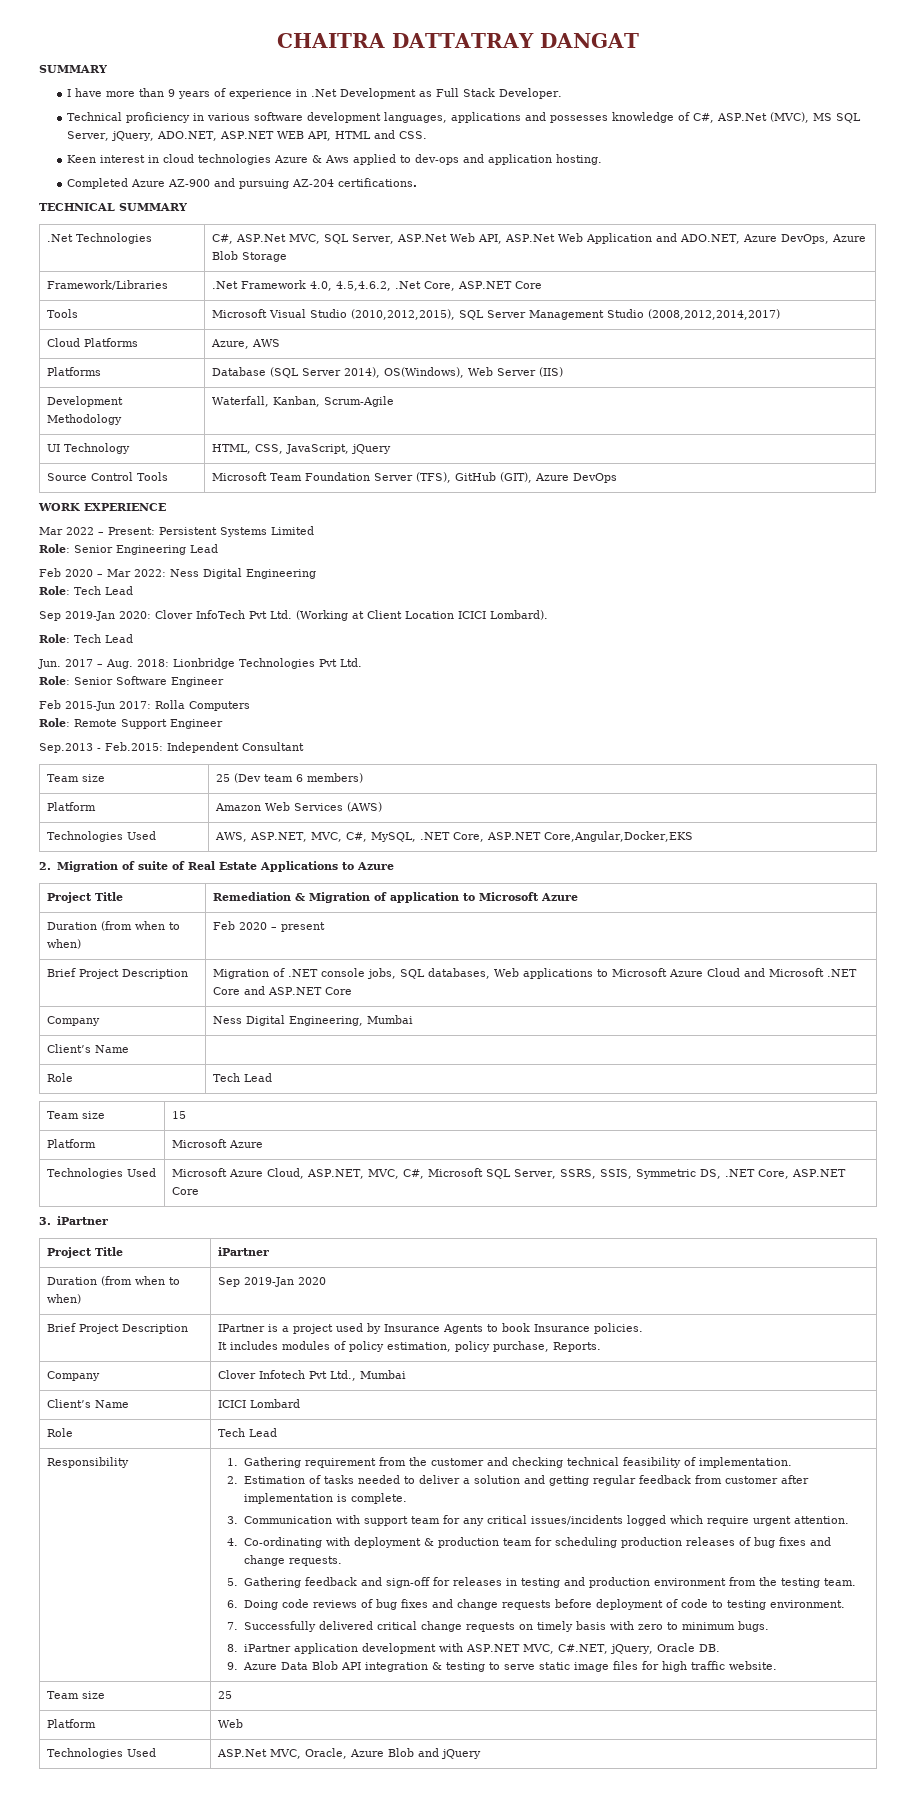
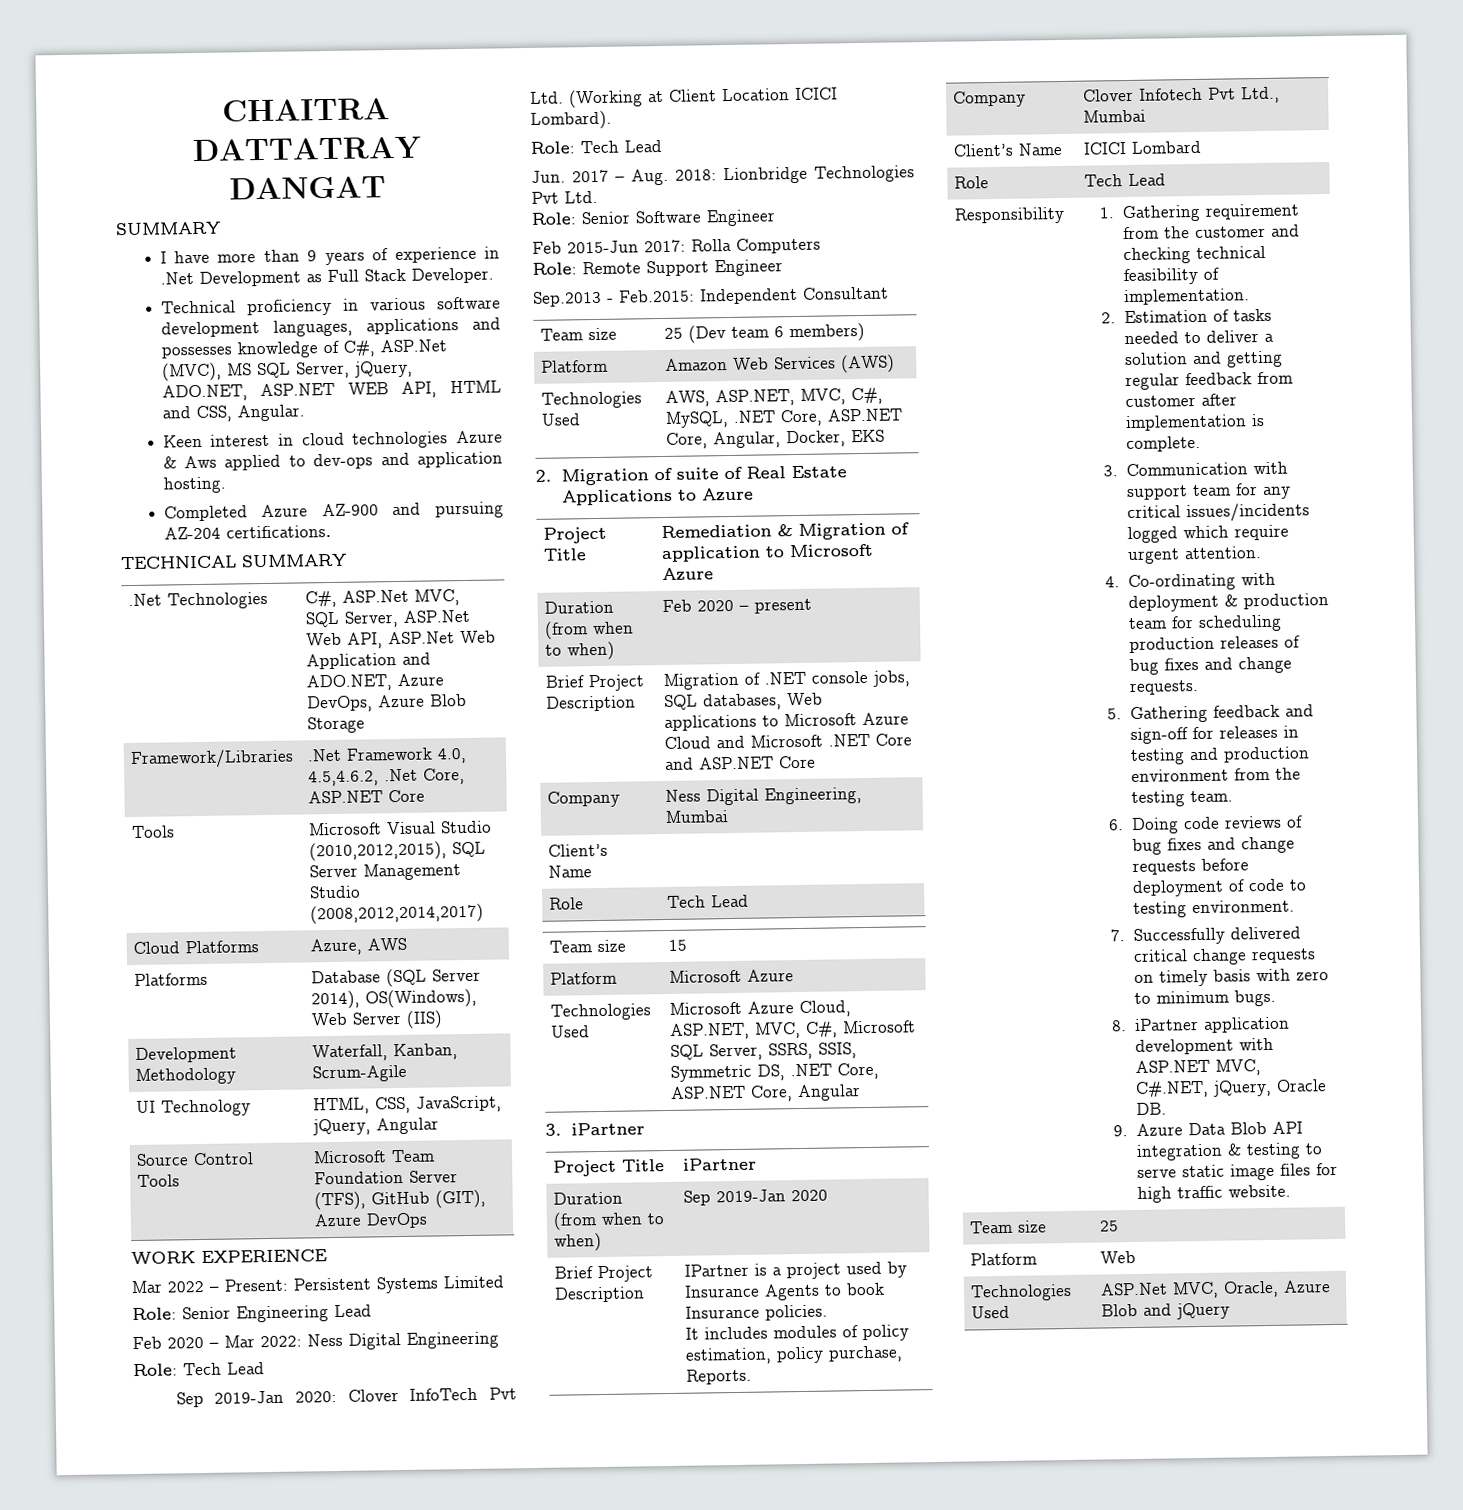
[398,131,427,139] CSS. -> [195,404,305,423] CSS, Angular.
[350,444,391,454] jQuery -> [312,1117,440,1136] jQuery, Angular
[543,831,693,842] Core,Angular,Docker,EKS -> [666,429,886,449] Core, Angular, Docker, EKS
[171,1187,199,1195] Core -> [750,1084,862,1102] Core, Angular

